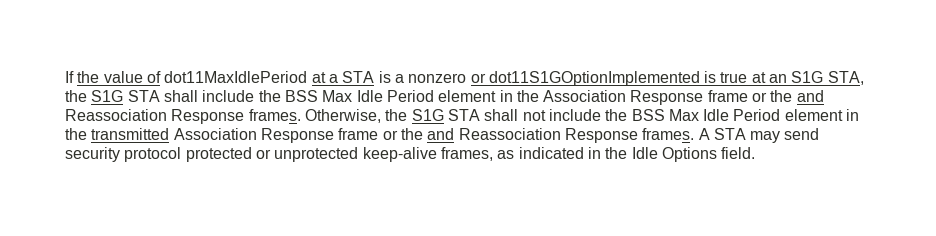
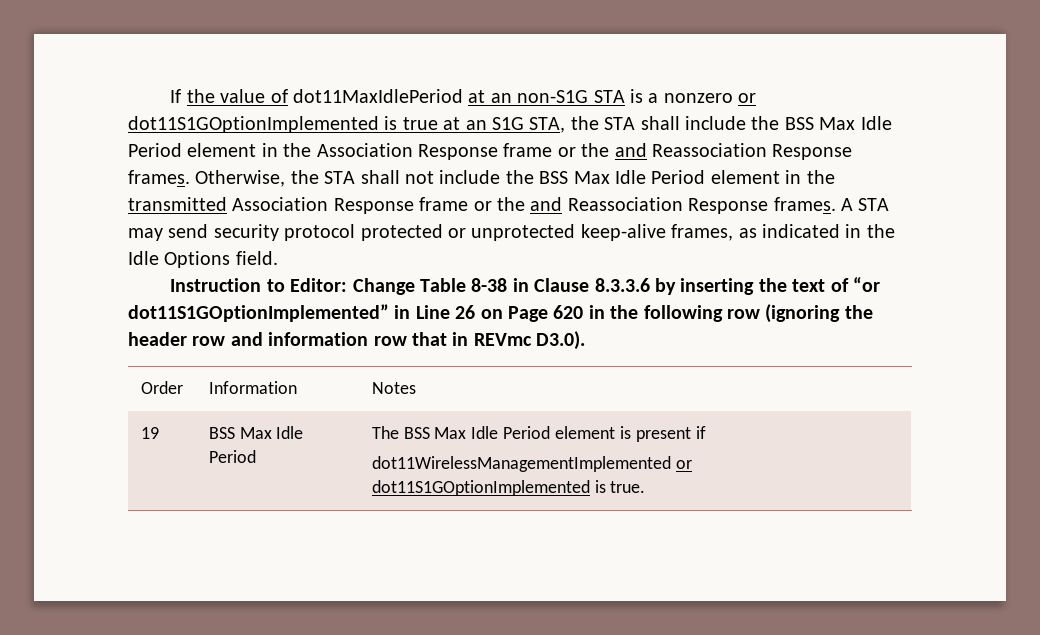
[328,74,338,83] a -> [490,90,589,103] an non-S1G
[91,90,124,102] S1G -> (599, 123) none
[411,109,444,121] S1G -> (319, 177) none
(756, 153) none -> [170,277,880,295] [128,304,873,323] [128,331,586,350] [140,381,183,394] [208,381,297,394] [371,382,416,394] [140,427,159,439] [208,426,304,439] [208,450,256,463] [371,426,706,442] [371,456,692,472] [371,480,646,496] // Instruction to Editor: Change Table 8-38 in Clause 8.3.3.6 by inserting the text of “or dot11S1GOptionImplemented” in Line 26 on Page 620 in the following row (ignoring the header row and information row that in REVmc D3.0). // Order | Information | Notes // 19 | BSS Max Idle Period | The BSS Max Idle Period element is present if // dot11WirelessManagementImplemented or dot11S1GOptionImplemented is true.

